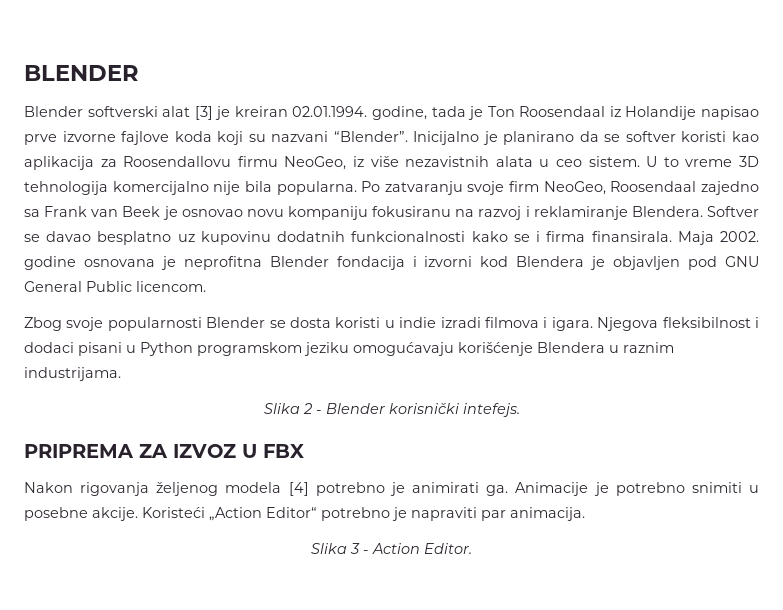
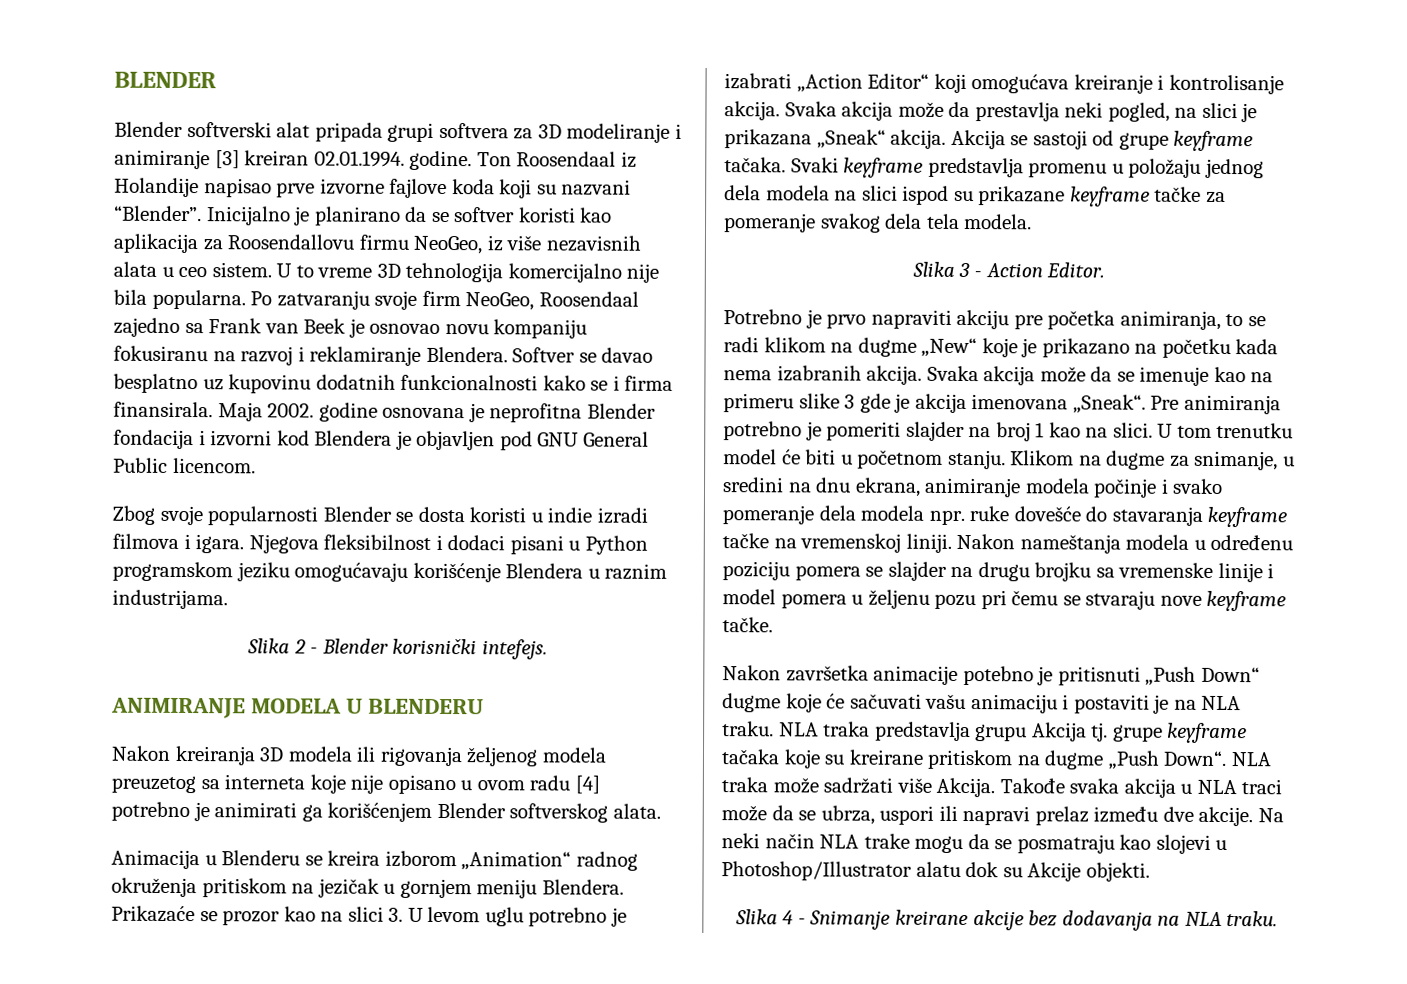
[194,106,484,120] [3] je kreiran 02.01.1994. godine, tada je -> [314,122,682,143] [114,149,473,171] pripada grupi softvera za 3D modeliranje i animiranje [3] kreiran 02.01.1994. godine.
[405,156,490,167] nezavistnih -> [545,235,641,252] nezavisnih
[24,444,304,458] [24,482,759,496] [24,507,585,521] PRIPREMA ZA IZVOZ U FBX // Nakon rigovanja željenog modela [4] potrebno je animirati ga. Animacije je potrebno snimiti u posebne akcije. Koristeći „Action Editor“ potrebno je napraviti par animacija. -> [111,697,485,719] [111,745,607,767] [111,774,600,795] [111,801,661,823] [111,849,638,871] [111,877,624,899] [111,905,627,927] [724,73,1284,95] [724,101,1258,123] [724,129,1254,152] [724,157,1264,179] [724,185,1226,207] [723,213,1033,233] ANIMIRANJE MODELA U BLENDERU // Nakon kreiranja 3D modela ili rigovanja željenog modela preuzetog sa interneta koje nije opisano u ovom radu [4] potrebno je animirati ga korišćenjem Blender softverskog alata. // Animacija u Blenderu se kreira izborom „Animation“ radnog okruženja pritiskom na jezičak u gornjem meniju Blendera. Prikazaće se prozor kao na slici 3. U levom uglu potrebno je izabrati „Action Editor“ koji omogućava kreiranje i kontrolisanje akcija. Svaka akcija može da prestavlja neki pogled, na slici je prikazana „Sneak“ akcija. Akcija se sastoji od grupe keyframe tačaka. Svaki keyframe predstavlja promenu u položaju jednog dela modela na slici ispod su prikazane keyframe tačke za pomeranje svakog dela tela modela.
(472, 548) none -> [723,309,1266,330] [723,337,1279,359] [723,365,1274,386] [723,393,1281,415] [723,421,1294,442] [723,449,1295,471] [722,477,1224,498] [722,505,1288,528] [722,533,1294,554] [722,561,1275,583] [722,589,1287,612] [722,617,773,633] [722,665,1260,686] [722,693,1242,714] [722,721,1248,744] [721,749,1272,770] [721,777,1283,798] [721,805,1284,827] [721,833,1228,854] [721,861,1150,882] [734,909,1279,931] // Potrebno je prvo napraviti akciju pre početka animiranja, to se radi klikom na dugme „New“ koje je prikazano na početku kada nema izabranih akcija. Svaka akcija može da se imenuje kao na primeru slike 3 gde je akcija imenovana „Sneak“. Pre animiranja potrebno je pomeriti slajder na broj 1 kao na slici. U tom trenutku model će biti u početnom stanju. Klikom na dugme za snimanje, u sredini na dnu ekrana, animiranje modela počinje i svako pomeranje dela modela npr. ruke dovešće do stavaranja keyframe tačke na vremenskoj liniji. Nakon nameštanja modela u određenu poziciju pomera se slajder na drugu brojku sa vremenske linije i model pomera u željenu pozu pri čemu se stvaraju nove keyframe tačke. // Nakon završetka animacije potebno je pritisnuti „Push Down“ dugme koje će sačuvati vašu animaciju i postaviti je na NLA traku. NLA traka predstavlja grupu Akcija tj. grupe keyframe tačaka koje su kreirane pritiskom na dugme „Push Down“. NLA traka može sadržati više Akcija. Takođe svaka akcija u NLA traci može da se ubrza, uspori ili napravi prelaz između dve akcije. Na neki način NLA trake mogu da se posmatraju kao slojevi u Photoshop/Illustrator alatu dok su Akcije objekti. // Slika 4 - Snimanje kreirane akcije bez dodavanja na NLA traku.

